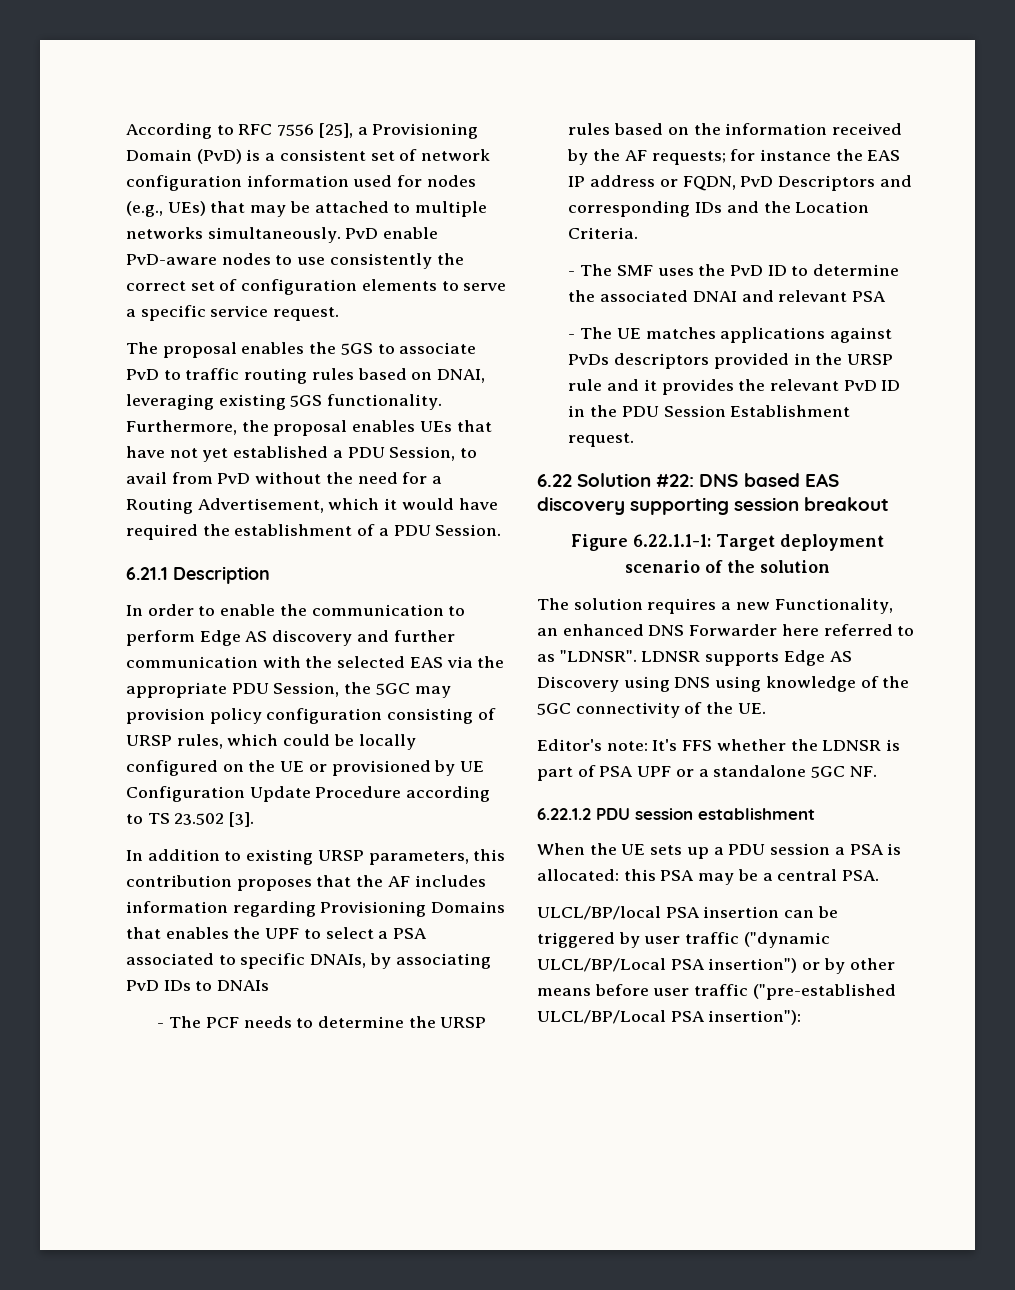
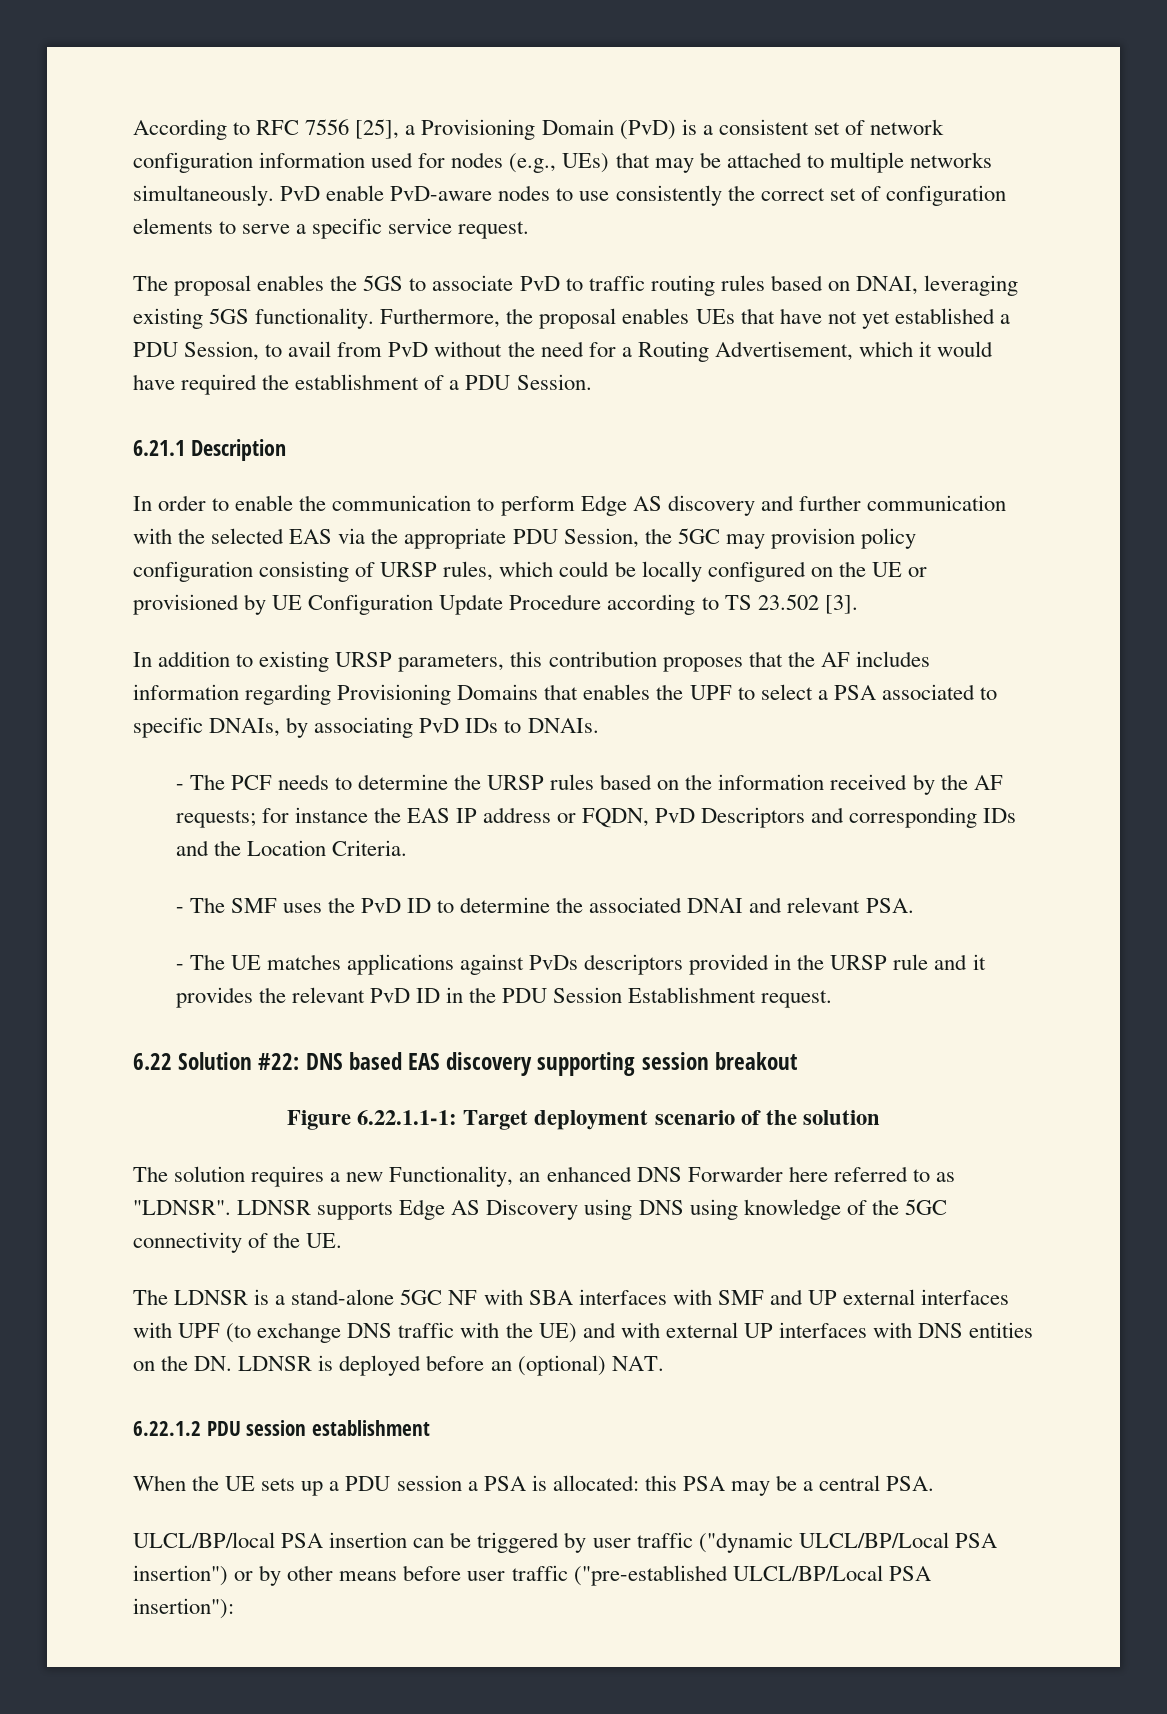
[217,980,270,991] DNAIs -> [527,718,599,733] DNAIs.
[851,291,886,302] PSA -> [865,898,914,913] PSA.
[537,739,901,751] [537,765,877,781] Editor's note: It's FFS whether the LDNSR is part of PSA UPF or a standalone 5GC NF. -> [133,1289,1010,1305] [133,1322,1034,1343] [133,1355,664,1376] The LDNSR is a stand-alone 5GC NF with SBA interfaces with SMF and UP external interfaces with UPF (to exchange DNS traffic with the UE) and with external UP interfaces with DNS entities on the DN. LDNSR is deployed before an (optional) NAT.

